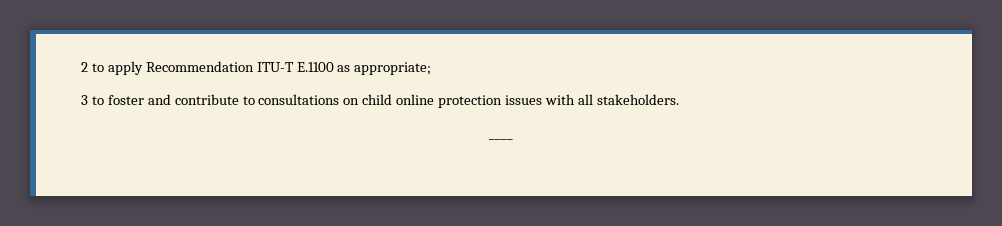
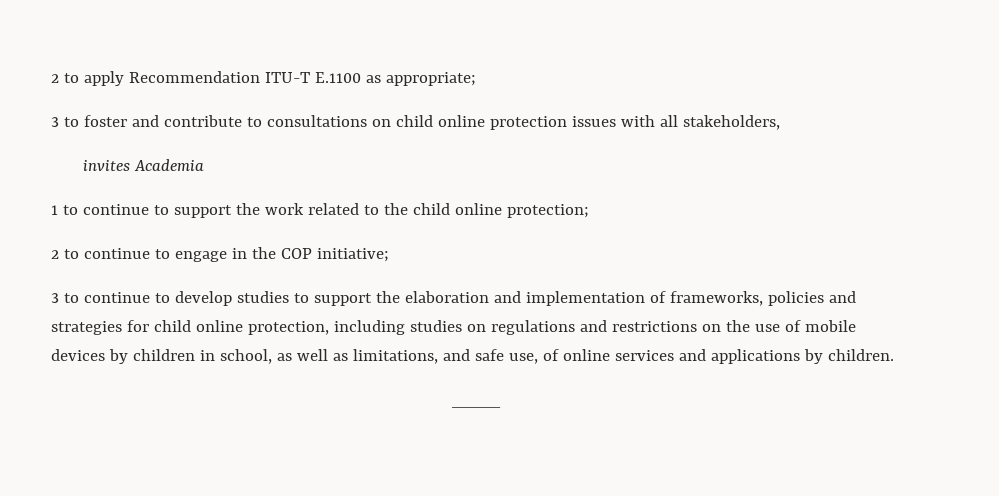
[596,94,679,105] stakeholders. -> [682,115,780,130] [83,159,205,171] [51,203,589,218] [51,247,389,262] [51,291,856,306] [51,320,856,335] [51,349,894,364] stakeholders, // invites Academia // 1 to continue to support the work related to the child online protection; // 2 to continue to engage in the COP initiative; // 3 to continue to develop studies to support the elaboration and implementation of frameworks, policies and strategies for child online protection, including studies on regulations and restrictions on the use of mobile devices by children in school, as well as limitations, and safe use, of online services and applications by children.

